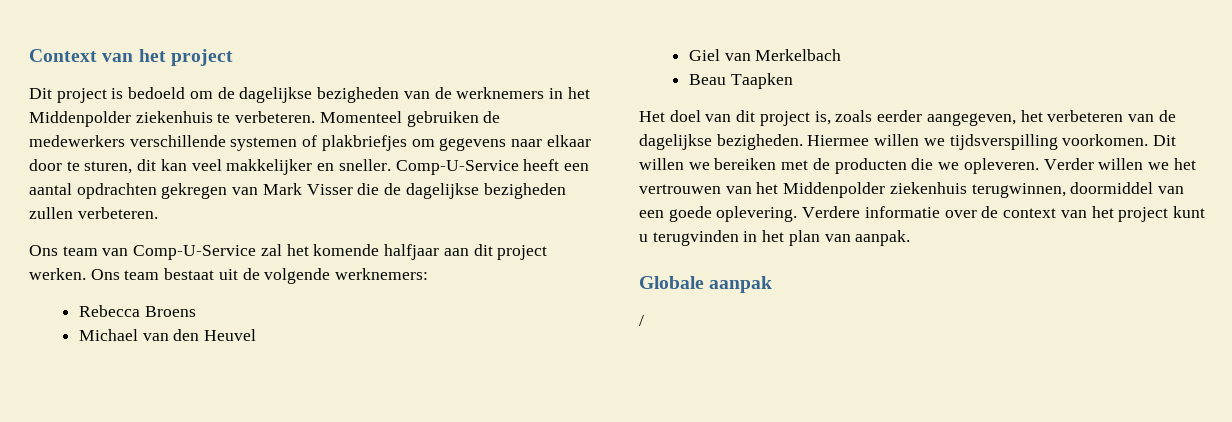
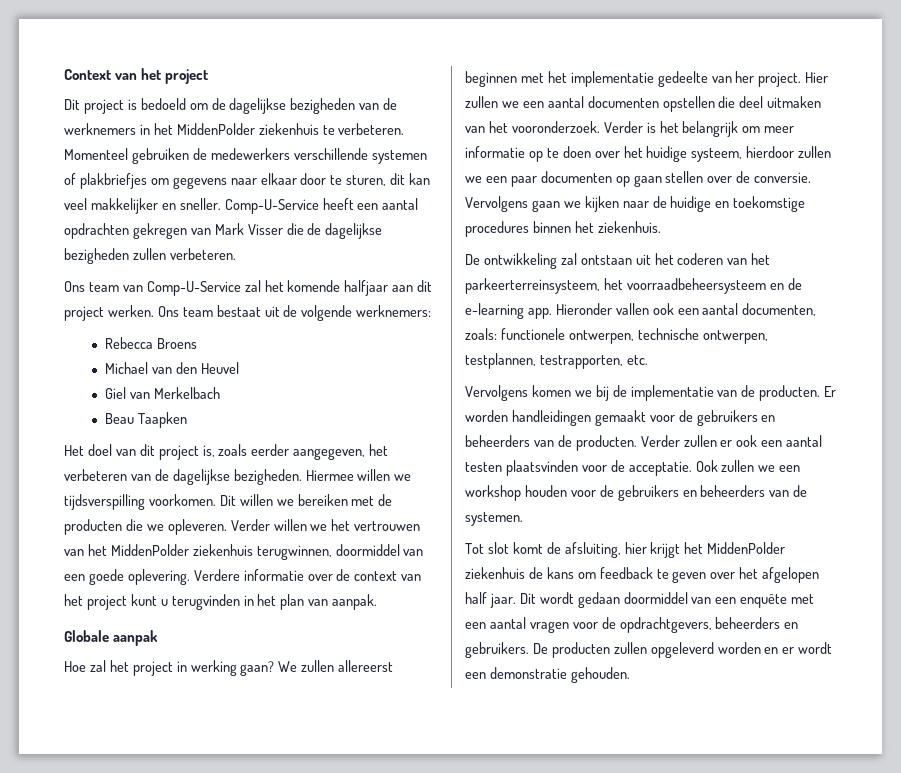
[29,111,131,127] Middenpolder -> [176,123,255,135] MiddenPolder
[783,182,886,198] Middenpolder -> [110,544,189,556] MiddenPolder
[639,315,644,326] / -> [64,660,394,676] [465,71,829,87] [465,96,822,112] [465,121,795,137] [465,146,832,162] [465,171,812,187] [465,196,806,212] [465,221,661,237] [465,253,771,269] [465,278,802,294] [465,303,817,319] [465,328,768,344] [465,353,648,369] [465,385,837,401] [465,410,776,426] [465,435,823,451] [465,460,801,476] [465,485,808,501] [465,512,523,526] [465,542,786,558] [465,567,820,583] [465,592,815,608] [465,617,799,633] [465,642,833,658] [465,667,630,683] Hoe zal het project in werking gaan? We zullen allereerst beginnen met het implementatie gedeelte van her project. Hier zullen we een aantal documenten opstellen die deel uitmaken van het vooronderzoek. Verder is het belangrijk om meer informatie op te doen over het huidige systeem, hierdoor zullen we een paar documenten op gaan stellen over de conversie. Vervolgens gaan we kijken naar de huidige en toekomstige procedures binnen het ziekenhuis. // De ontwikkeling zal ontstaan uit het coderen van het parkeerterreinsysteem, het voorraadbeheersysteem en de e-learning app. Hieronder vallen ook een aantal documenten, zoals: functionele ontwerpen, technische ontwerpen, testplannen, testrapporten, etc. // Vervolgens komen we bij de implementatie van de producten. Er worden handleidingen gemaakt voor de gebruikers en beheerders van de producten. Verder zullen er ook een aantal testen plaatsvinden voor de acceptatie. Ook zullen we een workshop houden voor de gebruikers en beheerders van de systemen. // Tot slot komt de afsluiting, hier krijgt het MiddenPolder ziekenhuis de kans om feedback te geven over het afgelopen half jaar. Dit wordt gedaan doormiddel van een enquête met een aantal vragen voor de opdrachtgevers, beheerders en gebruikers. De producten zullen opgeleverd worden en er wordt een demonstratie gehouden.

